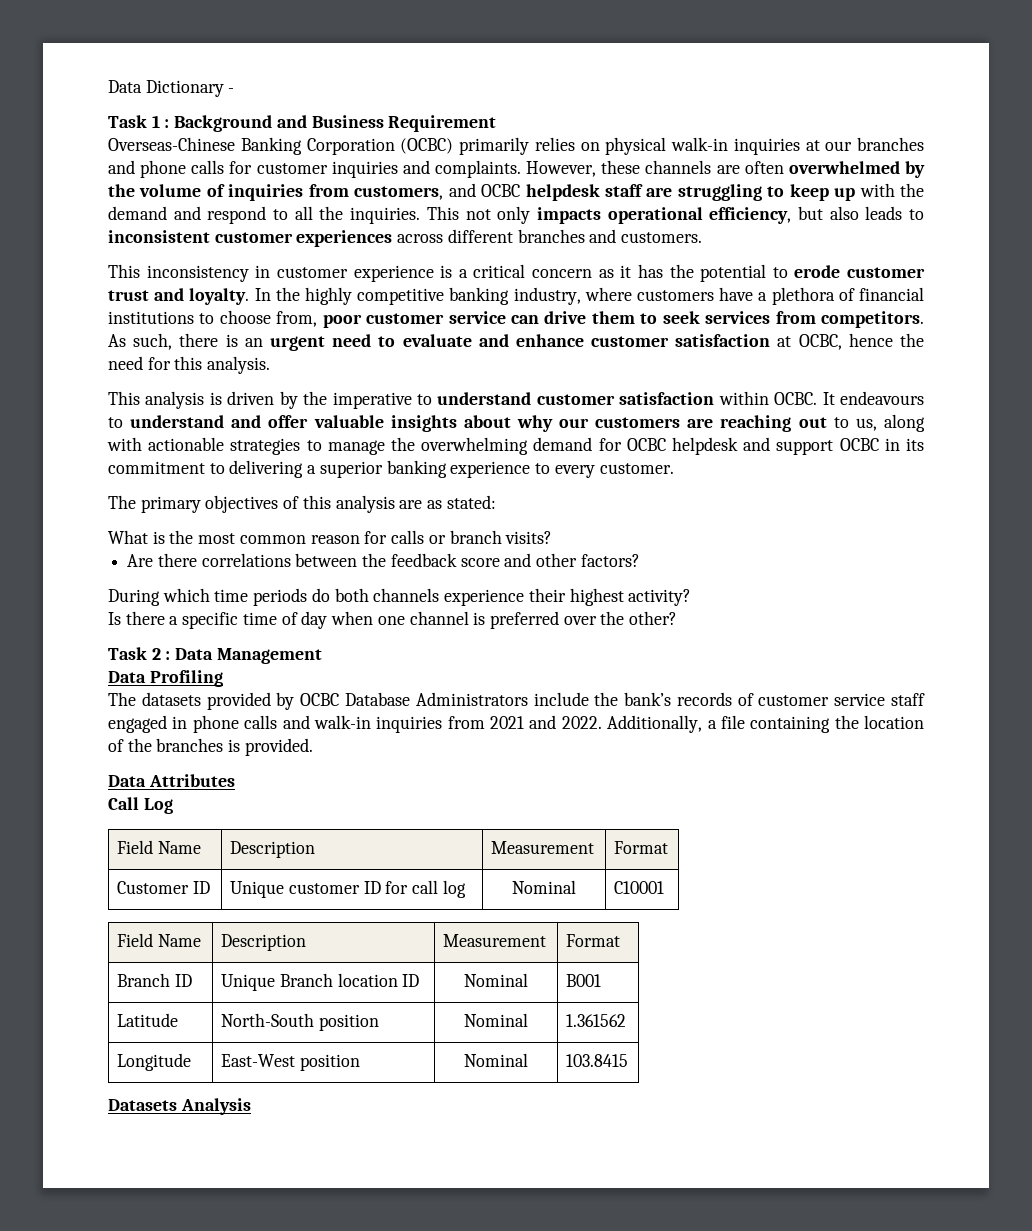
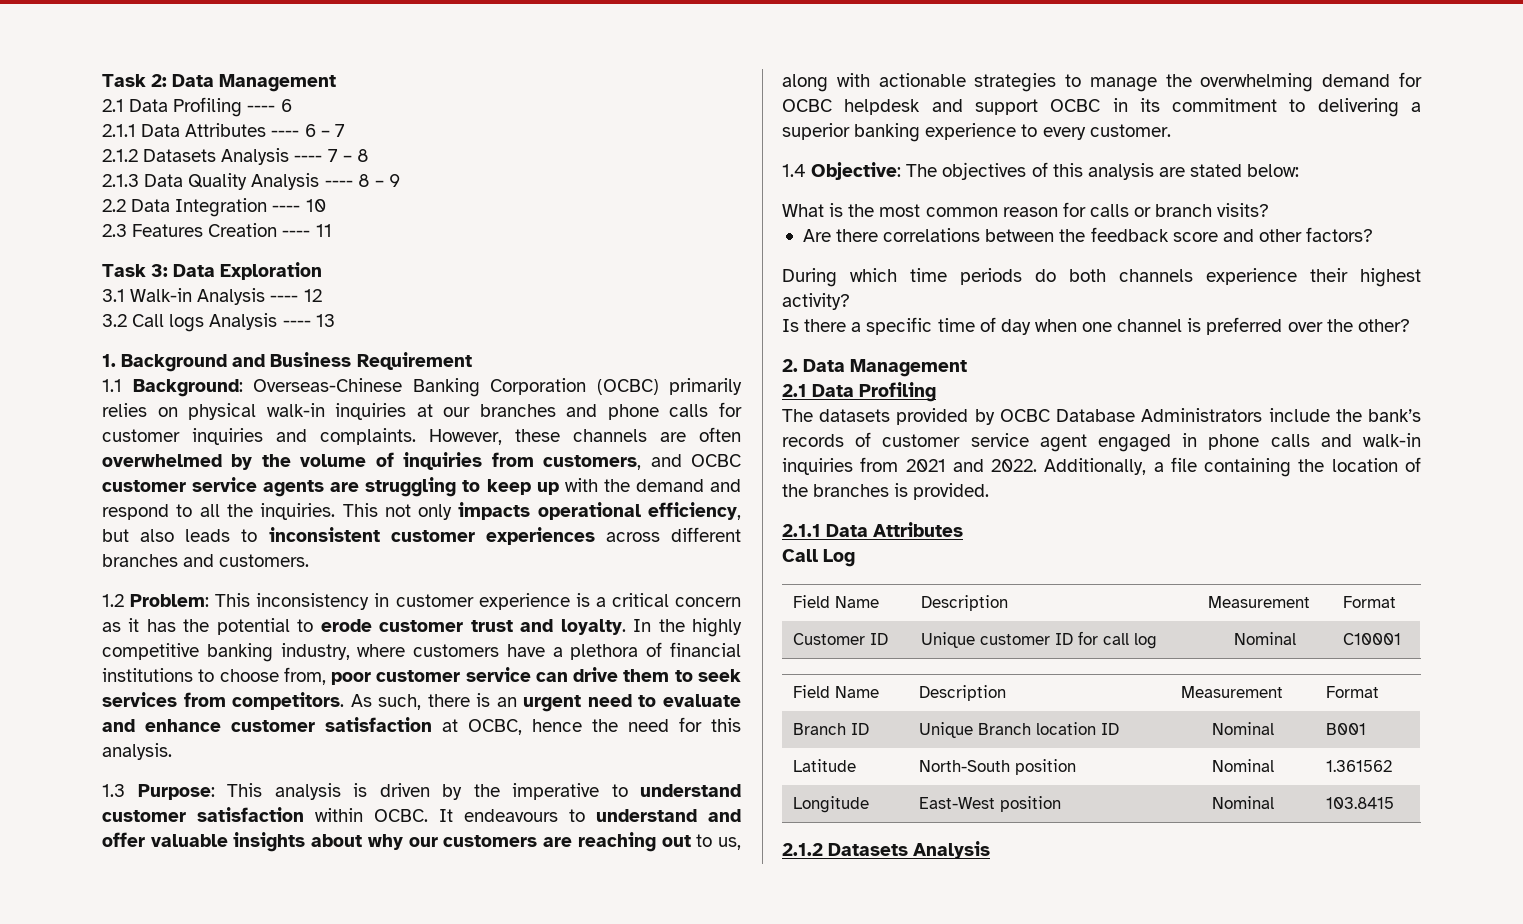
[108,80,235,97] [108,115,170,128] Data Dictionary - // Task 1 : -> [102,74,337,92] [102,97,292,117] [102,123,345,137] [102,148,369,165] [102,173,400,190] [102,198,326,217] [102,223,332,237] [102,262,323,280] [102,288,322,305] [102,313,335,332] [102,354,116,367] Task 2: Data Management // 2.1 Data Profiling ---- 6 // 2.1.1 Data Attributes ---- 6 – 7 // 2.1.2 Datasets Analysis ---- 7 – 8 // 2.1.3 Data Quality Analysis ---- 8 – 9 // 2.2 Data Integration ---- 10 // 2.3 Features Creation ---- 11 // Task 3: Data Exploration // 3.1 Walk-in Analysis ---- 12 // 3.2 Call logs Analysis ---- 13 // 1.
(497, 123) none -> [102,379,243,397] 1.1 Background:
[525,184,643,201] helpdesk staff -> [102,477,325,497] customer service agents
(703, 237) none -> [102,594,210,607] 1.2 Problem:
(271, 365) none -> [102,784,215,800] 1.3 Purpose:
[108,495,201,513] The primary -> [782,162,938,180] 1.4 Objective: The
[427,495,496,509] as stated: -> [1190,164,1300,177] stated below:
[108,647,322,664] Task 2 : Data Management // -> [782,359,968,377] [782,384,807,397] 2. Data Management // 2.1
[891,693,926,706] staff -> [1039,434,1087,452] agent
(313, 747) none -> [782,524,821,537] 2.1.1
(629, 1060) none -> [782,843,823,856] 2.1.2

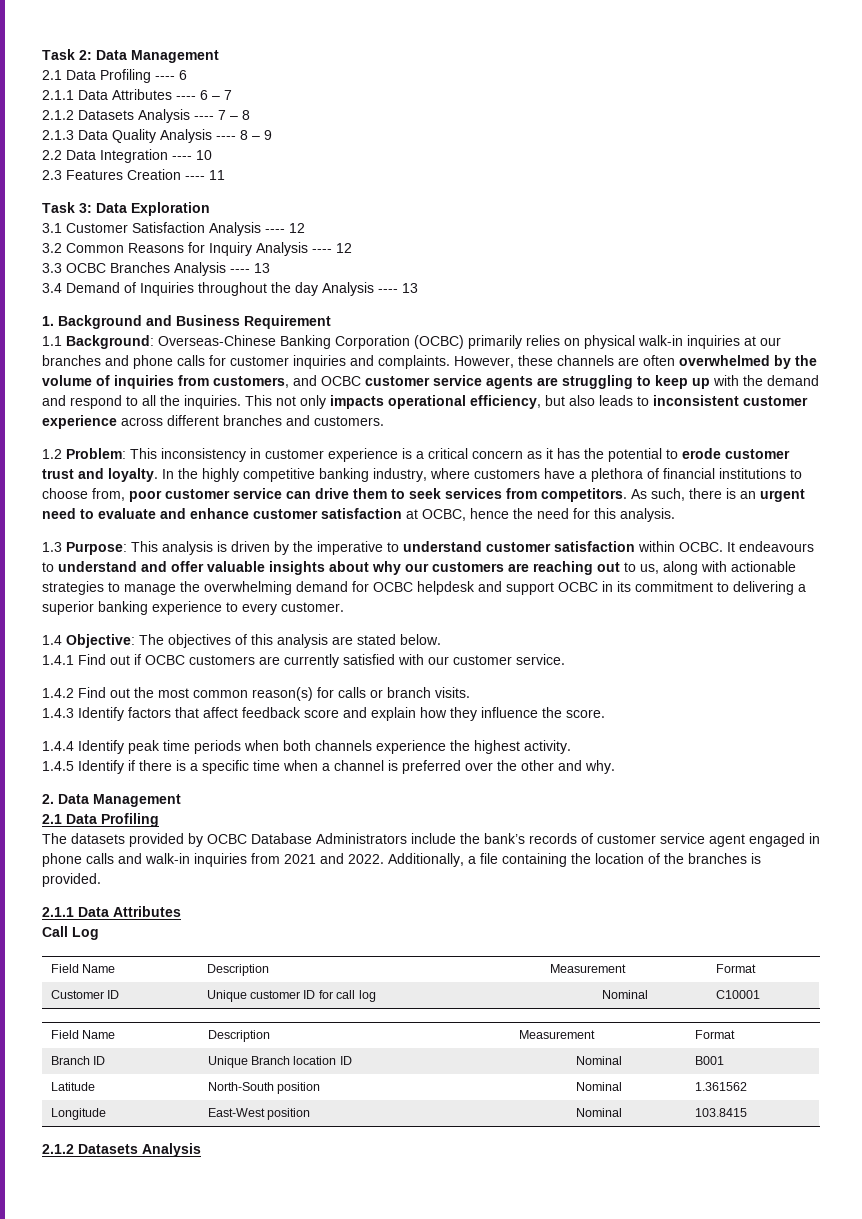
[130,288,193,302] Walk-in -> [66,222,205,233] Customer Satisfaction
[132,314,205,332] Call logs -> [66,242,352,256] [42,262,270,276] [42,282,318,296] Common Reasons for Inquiry Analysis ---- 12 // 3.3 OCBC Branches Analysis ---- 13 // 3.4 Demand of Inquiries throughout the day
[485,527,595,545] experiences -> [42,415,117,429] experience
[1247,164,1300,177] [782,203,844,217] below: // What is -> [400,634,441,645] [42,654,565,668] [42,687,130,698] below. // 1.4.1 Find out if OCBC customers are currently satisfied with our customer service. // 1.4.2 Find out
[1002,207,1058,217] reason -> [252,687,313,701] reason(s)
[1217,203,1270,217] [802,227,1374,242] [782,268,897,287] visits? // Are there correlations between the feedback score and other factors? // During which -> [435,687,470,698] [42,707,605,721] [42,740,160,754] visits. // 1.4.3 Identify factors that affect feedback score and explain how they influence the score. // 1.4.4 Identify peak
[1035,269,1056,282] do -> [244,740,279,751] when
[1310,268,1421,287] [782,293,850,310] [782,317,1113,335] their highest activity? // Is there a specific time of day when one -> [450,740,571,754] [42,760,330,774] the highest activity. // 1.4.5 Identify if there is a specific time when a
[1357,319,1410,332] other? -> [521,760,615,774] other and why.

